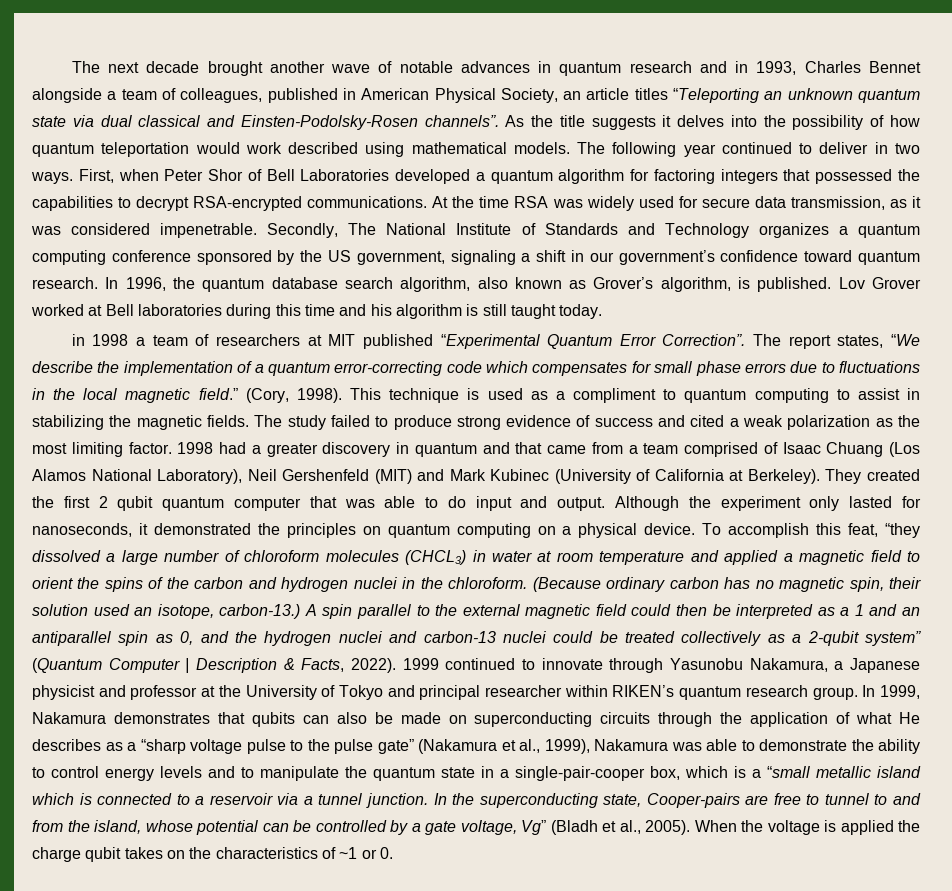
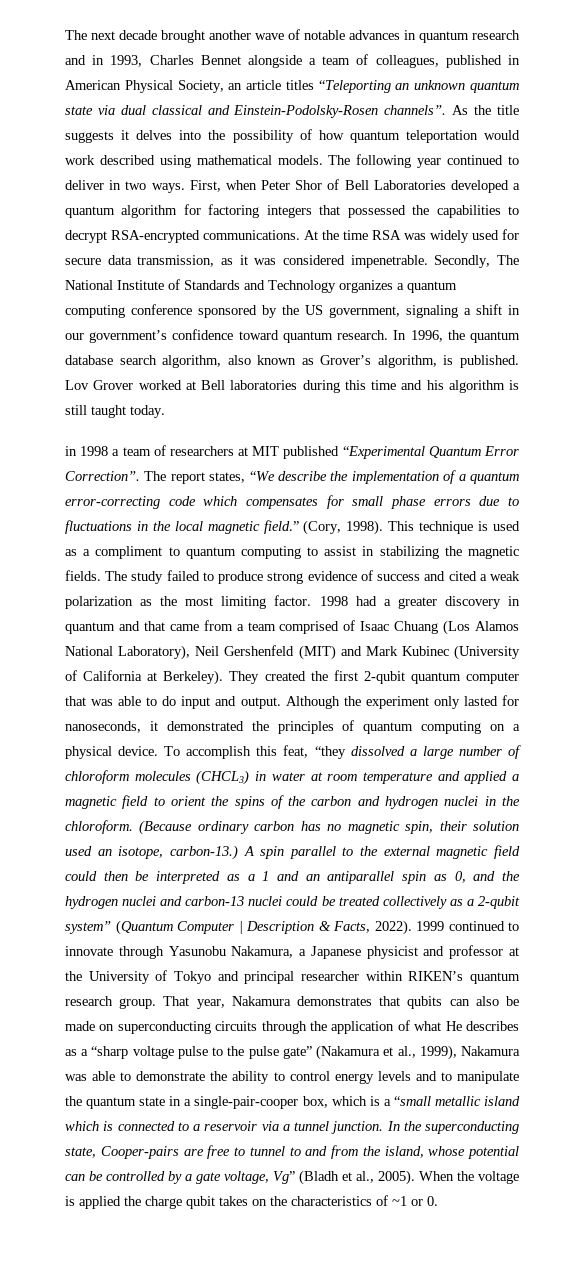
[240,115,418,130] Einsten-Podolsky-Rosen -> [233,105,379,118] Einstein-Podolsky-Rosen
[98,496,154,511] 2 qubit -> [363,671,405,684] 2-qubit
[362,526,381,535] on -> [342,720,355,731] of
[862,685,921,699] In 1999, -> [163,996,225,1009] That year,

